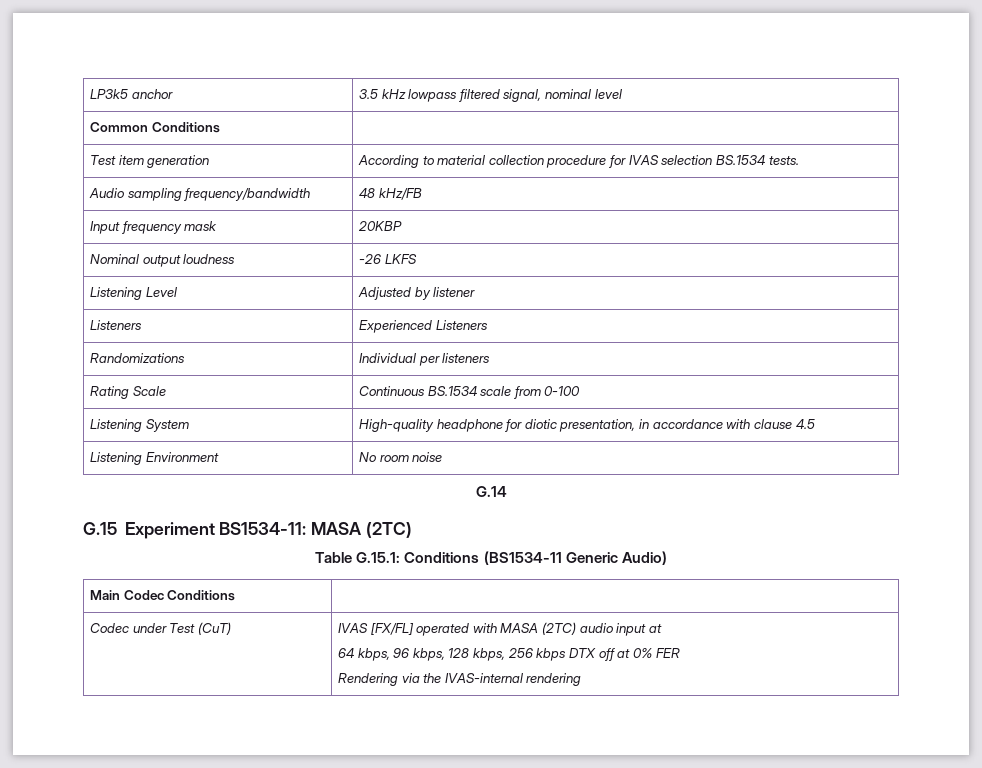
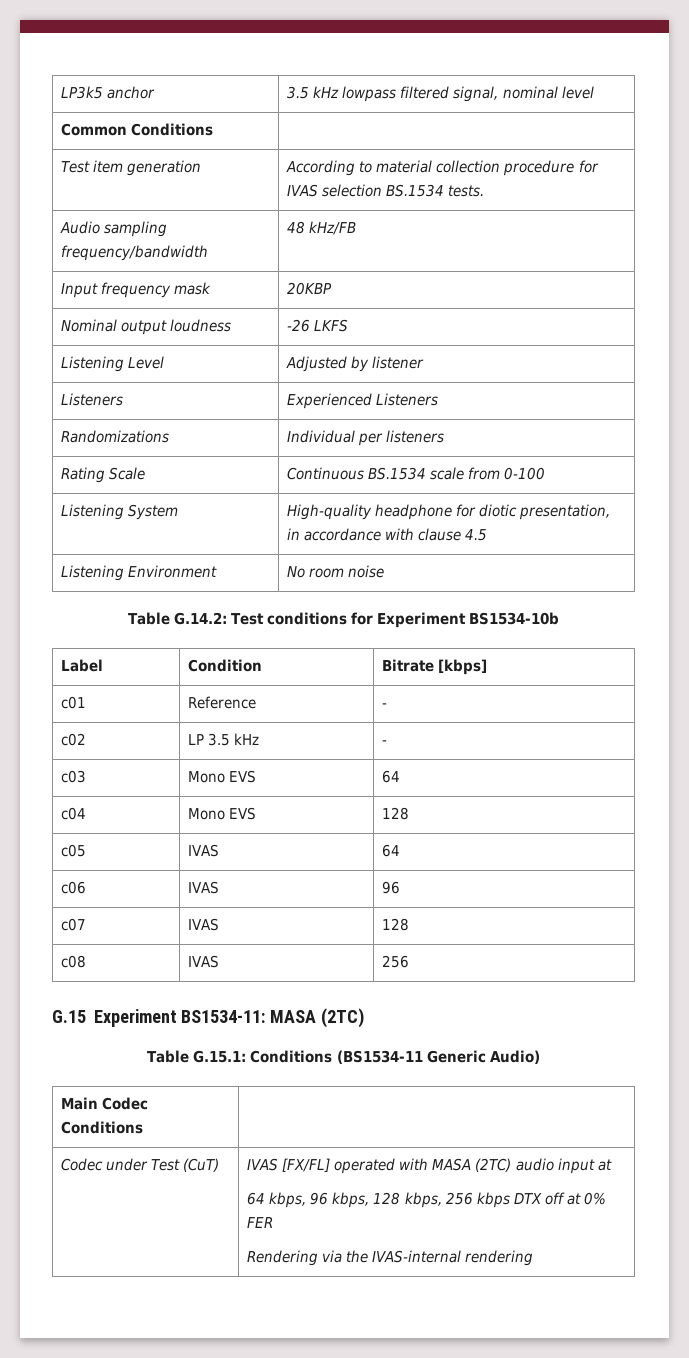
[475,486,507,497] G.14 -> [127,612,560,628] [61,659,104,672] [188,659,263,672] [382,659,488,675] [61,696,87,709] [188,696,257,709] [382,703,388,708] [61,733,87,746] [188,733,260,746] [382,740,388,745] [61,770,87,783] [188,770,257,783] [382,770,401,783] [61,807,87,820] [188,807,257,820] [382,807,410,820] [61,844,87,857] [188,844,220,857] [382,844,401,857] [61,881,87,894] [188,881,220,894] [382,881,401,894] [61,918,87,931] [188,918,220,931] [382,918,410,931] [61,955,87,968] [188,955,220,968] [382,955,410,968] Table G.14.2: Test conditions for Experiment BS1534-10b // Label | Condition | Bitrate [kbps] // c01 | Reference | - // c02 | LP 3.5 kHz | - // c03 | Mono EVS | 64 // c04 | Mono EVS | 128 // c05 | IVAS | 64 // c06 | IVAS | 96 // c07 | IVAS | 128 // c08 | IVAS | 256

